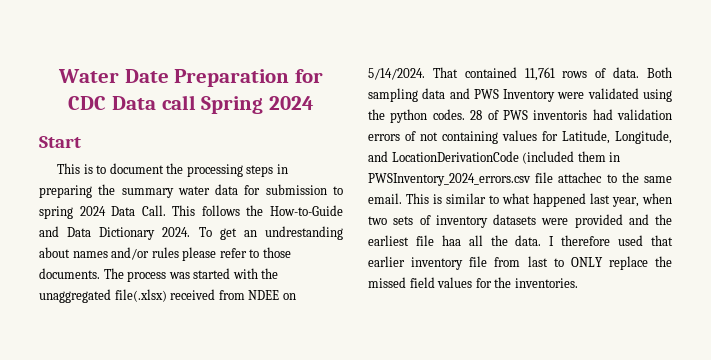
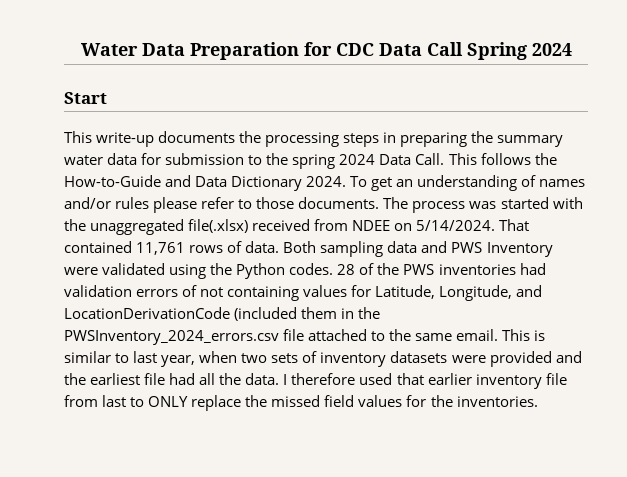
[124,69,169,83] Date -> [141,43,185,56] Data
[161,95,196,110] call -> [426,42,463,56] Call
[83,163,164,174] is to document -> [96,131,236,147] write-up documents
(343, 190) none -> [266,153,289,165] the
[265,226,343,240] [39,247,70,258] undrestanding about -> [417,175,537,191] understanding of
[390,109,428,123] python -> [236,263,286,279] Python
[502,110,588,120] PWS inventoris -> [377,263,516,275] the PWS inventories
(621, 157) none -> [358,307,381,319] the
[558,172,603,183] attachec -> [308,329,368,341] attached
[502,193,586,207] what happened -> (130, 358) none
[441,235,461,246] haa -> [169,373,196,385] had

